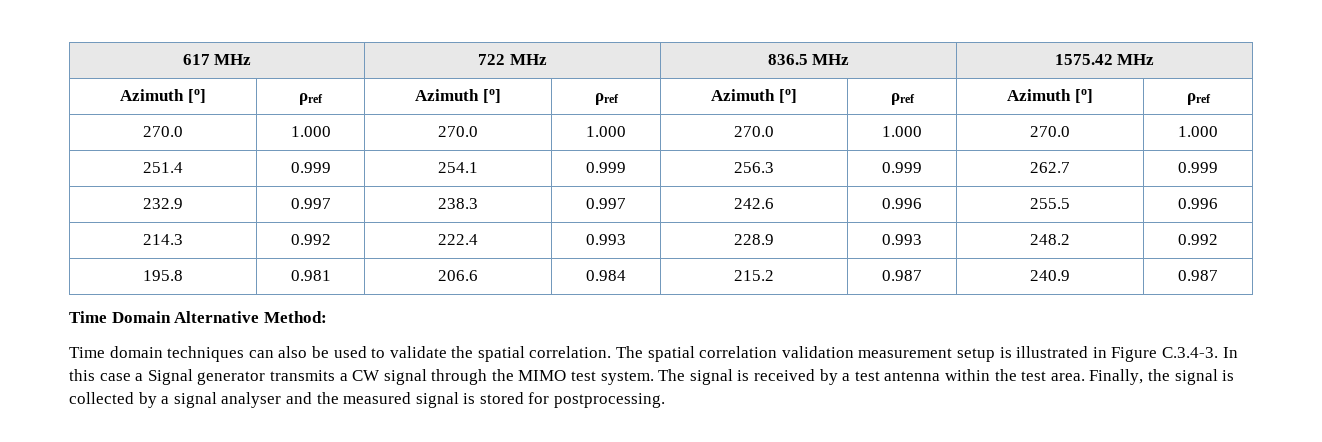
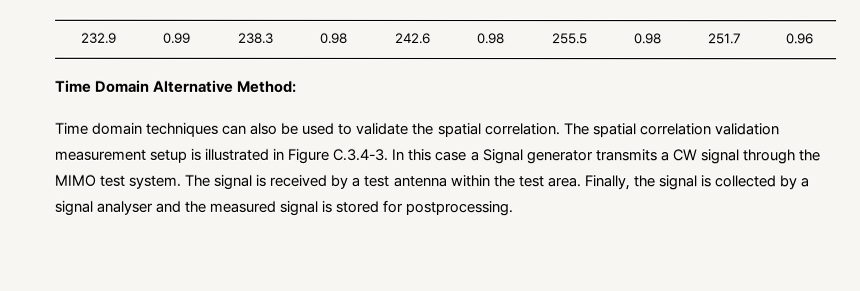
[182,54,252,65] [478,54,547,65] [767,54,850,65] [1054,54,1155,65] [120,89,206,103] [299,93,323,105] [415,89,501,103] [594,93,619,105] [711,89,797,103] [890,93,915,105] [1007,89,1093,103] [1186,93,1211,105] [143,126,183,137] [290,126,331,137] [438,126,479,137] [586,126,626,137] [734,126,774,137] [882,126,922,137] [1030,126,1070,137] [1178,126,1218,137] [143,162,183,173] [290,162,331,173] [438,162,479,173] [586,162,626,173] [734,162,774,173] [882,162,922,173] [1030,162,1070,173] [1178,162,1218,173] 617 MHz | 722 MHz | 836.5 MHz | 1575.42 MHz // Azimuth [o] | ρref | Azimuth [o] | ρref | Azimuth [o] | ρref | Azimuth [o] | ρref // 270.0 | 1.000 | 270.0 | 1.000 | 270.0 | 1.000 | 270.0 | 1.000 // 251.4 | 0.999 | 254.1 | 0.999 | 256.3 | 0.999 | 262.7 | 0.999 // -> (80, 38) none
[290,198,331,209] 0.997 -> [163,32,191,44] 0.99
[586,198,626,209] 0.997 -> [320,32,348,44] 0.98
[882,198,922,209] 0.996 -> [477,33,505,45] 0.98
[1178,198,1218,209] [143,234,183,245] [290,234,331,245] [438,234,479,245] [586,234,626,245] [734,234,774,245] [882,234,922,245] [1030,234,1070,245] [1178,234,1218,245] [143,270,183,281] [290,270,331,281] [438,270,479,281] [586,270,626,281] [734,270,774,281] [882,270,922,281] [1030,270,1070,281] [1178,270,1218,281] 0.996 // 214.3 | 0.992 | 222.4 | 0.993 | 228.9 | 0.993 | 248.2 | 0.992 // 195.8 | 0.981 | 206.6 | 0.984 | 215.2 | 0.987 | 240.9 | 0.987 -> [634,33,662,45] [707,33,741,45] [786,33,814,45] 0.98 | 251.7 | 0.96

